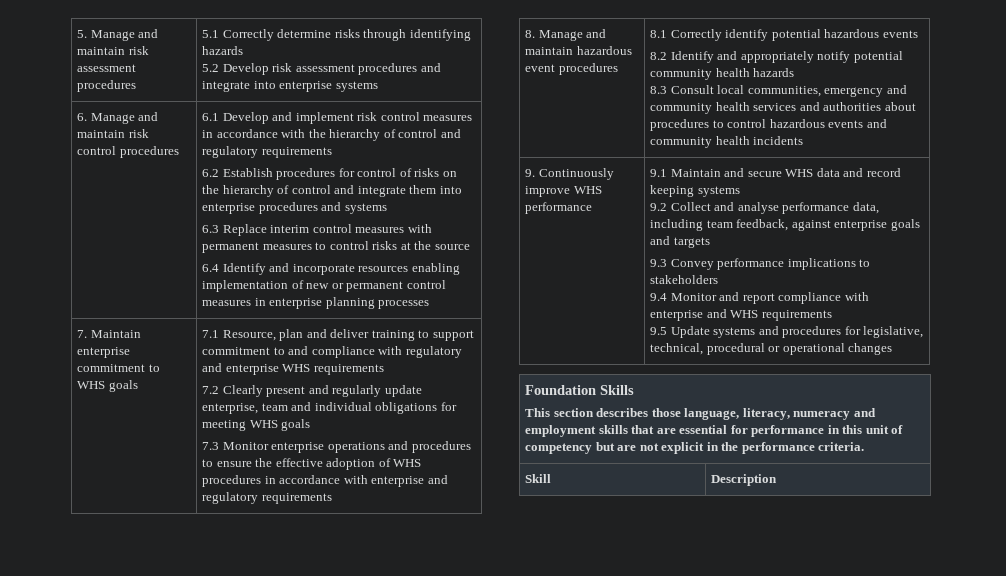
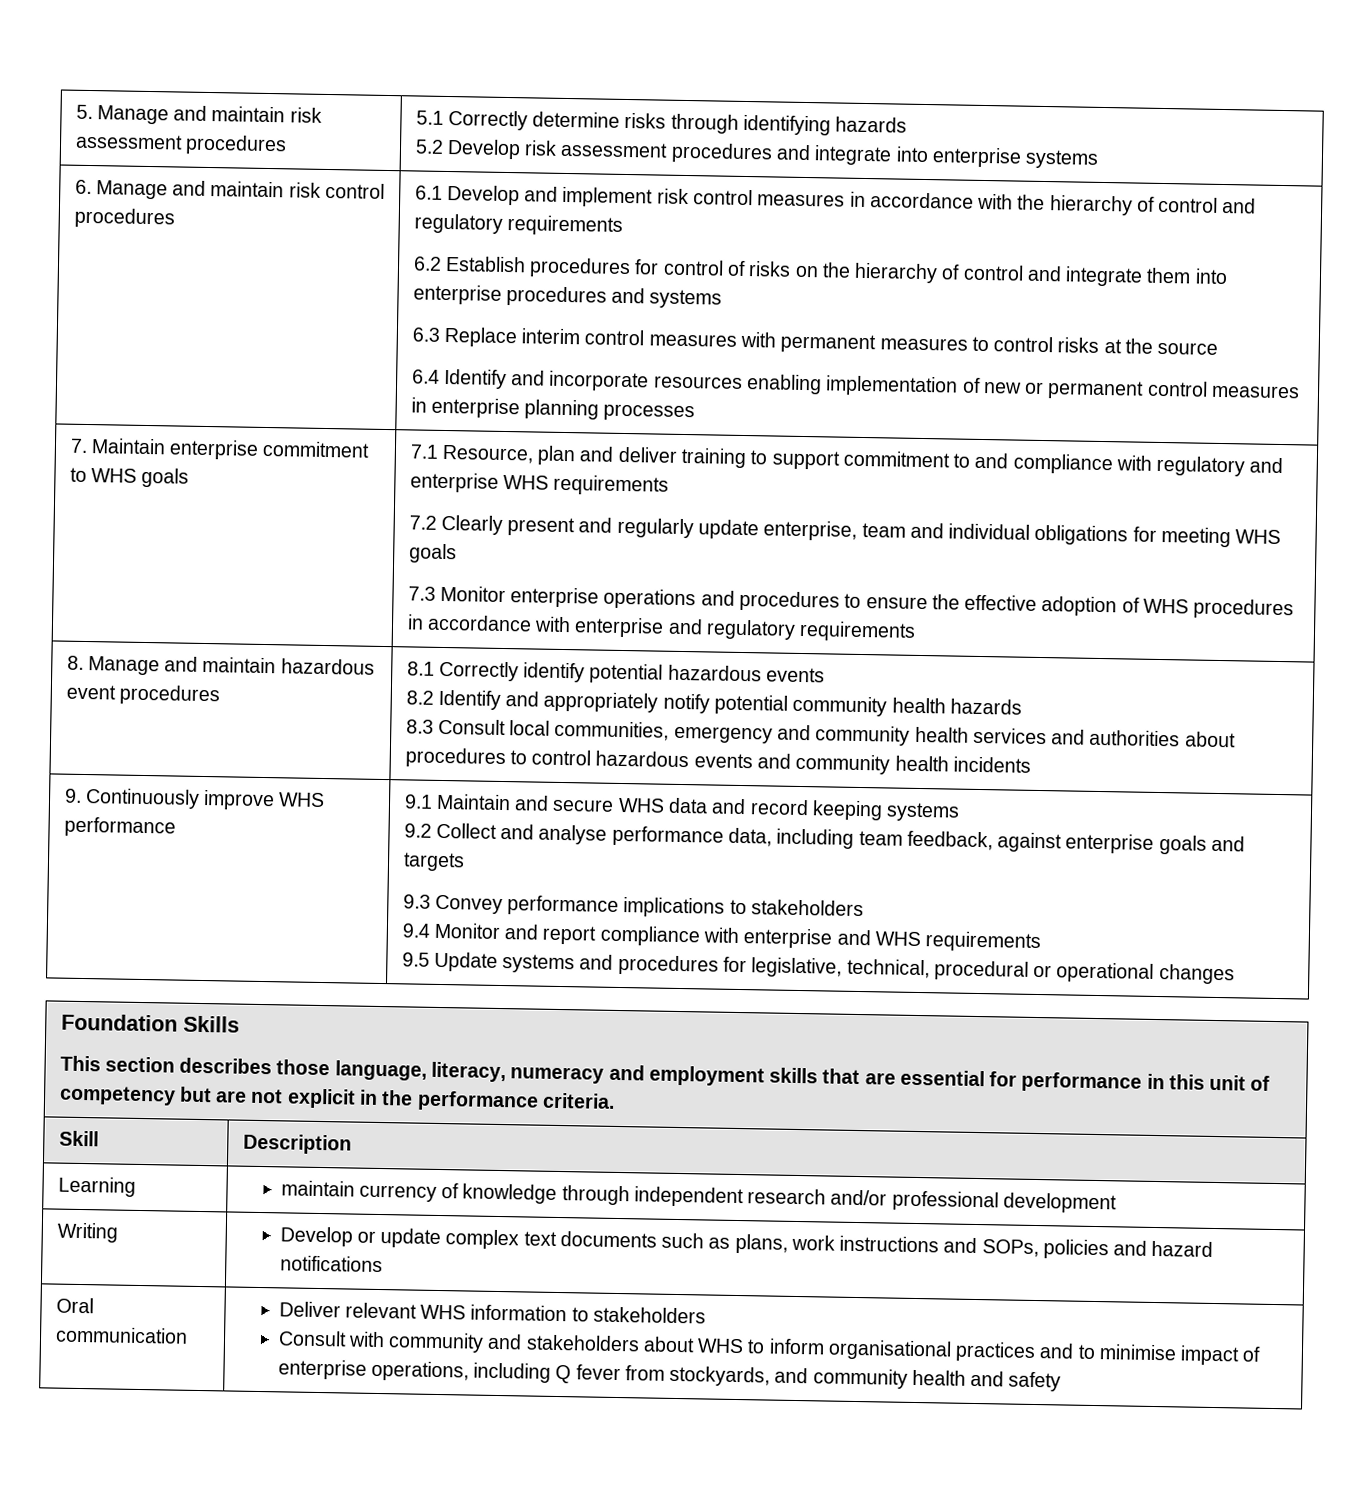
(778, 480) none -> [57,1176,136,1197] [280,1180,1117,1214] [56,1222,118,1243] [279,1226,1214,1260] [279,1255,383,1273] [55,1297,94,1314] [54,1326,188,1344] [278,1301,706,1324] [277,1330,1262,1366] [277,1359,1062,1392] // Learning | maintain currency of knowledge through independent research and/or professional development // Writing | Develop or update complex text documents such as plans, work instructions and SOPs, policies and hazard notifications // Oral communication | Deliver relevant WHS information to stakeholders // Consult with community and stakeholders about WHS to inform organisational practices and to minimise impact of enterprise operations, including Q fever from stockyards, and community health and safety

